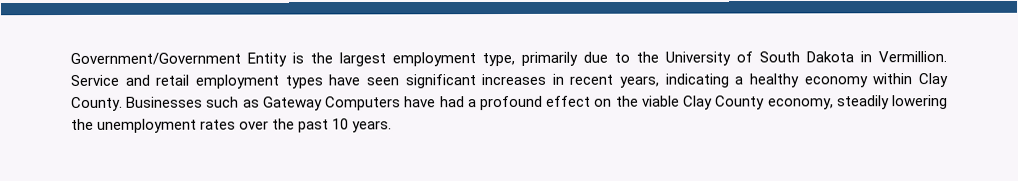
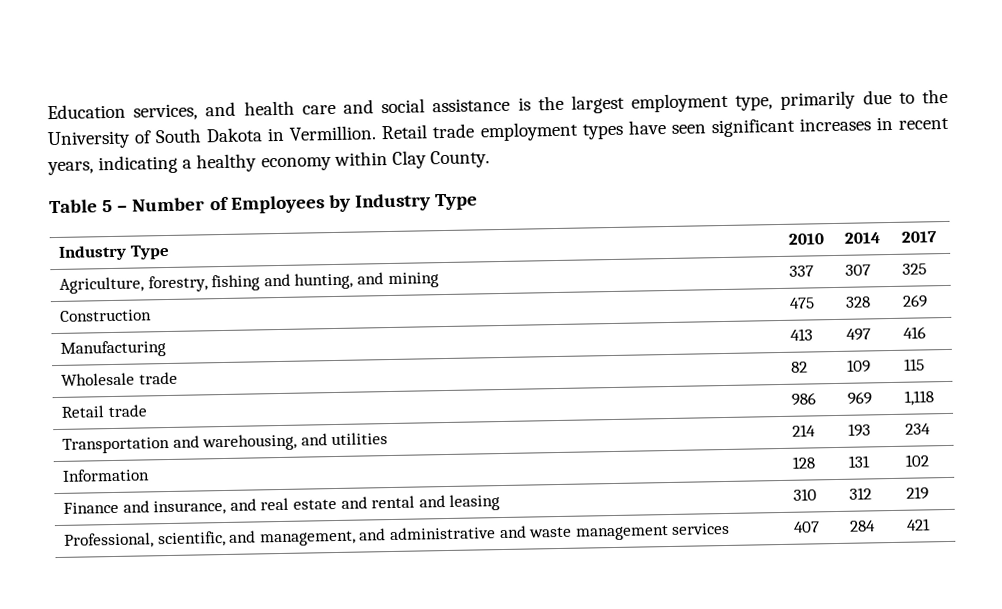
[70,52,287,67] Government/Government Entity -> [47,97,511,121] Education services, and health care and social assistance
[70,74,190,86] Service and retail -> [381,123,475,140] Retail trade
[126,95,948,111] [71,118,393,133] Businesses such as Gateway Computers have had a profound effect on the viable Clay County economy, steadily lowering the unemployment rates over the past 10 years. -> [49,193,479,214] [57,244,170,261] [787,233,824,245] [843,232,880,244] [900,231,937,243] [58,272,439,294] [788,265,814,277] [844,264,871,276] [901,263,927,275] [59,309,152,322] [788,297,815,309] [844,296,871,308] [901,294,928,308] [59,340,166,358] [789,328,813,341] [845,328,871,341] [902,326,926,339] [60,371,178,386] [790,361,808,373] [846,359,871,373] [903,358,925,371] [60,404,147,418] [790,392,816,406] [846,391,872,405] [903,390,934,406] [61,432,389,454] [791,424,816,437] [847,423,871,437] [904,423,931,435] [61,468,150,482] [791,456,815,469] [847,455,870,468] [904,454,929,467] [62,494,501,516] [792,488,817,501] [848,487,872,500] [905,486,929,500] [63,522,731,549] [792,521,820,533] [848,520,876,532] [905,518,931,531] // Table 5 – Number of Employees by Industry Type // Industry Type | 2010 | 2014 | 2017 // Agriculture, forestry, fishing and hunting, and mining | 337 | 307 | 325 // Construction | 475 | 328 | 269 // Manufacturing | 413 | 497 | 416 // Wholesale trade | 82 | 109 | 115 // Retail trade | 986 | 969 | 1,118 // Transportation and warehousing, and utilities | 214 | 193 | 234 // Information | 128 | 131 | 102 // Finance and insurance, and real estate and rental and leasing | 310 | 312 | 219 // Professional, scientific, and management, and administrative and waste management services | 407 | 284 | 421

